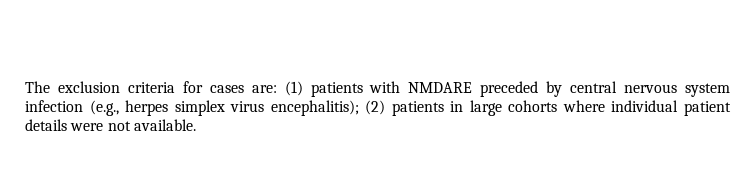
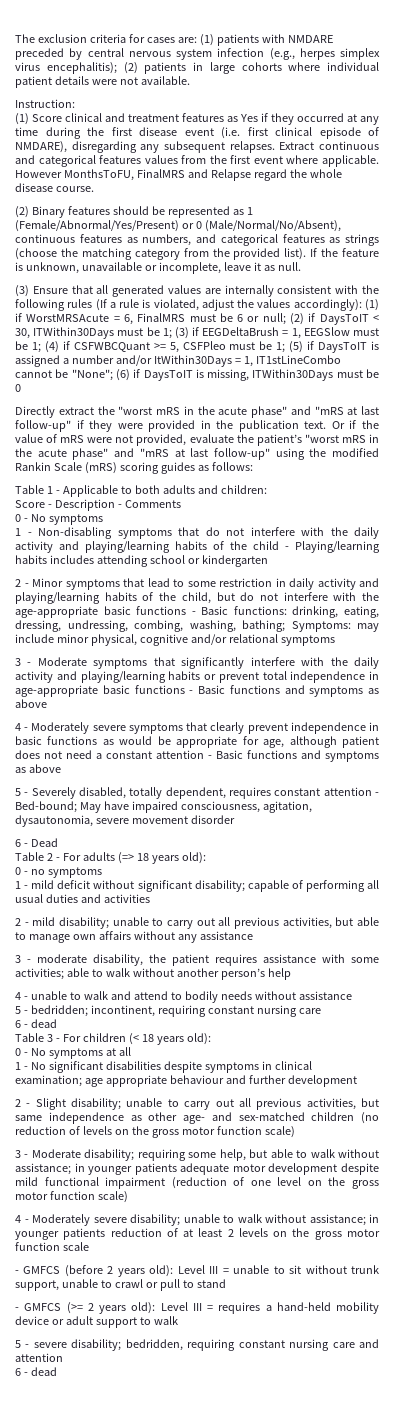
(196, 125) none -> [15,99,75,108] [15,113,379,125] [15,127,379,139] [15,141,379,153] [15,155,379,167] [15,169,342,181] [15,183,94,192] [15,206,253,218] [15,220,341,232] [15,234,379,246] [15,248,379,260] [15,262,301,274] [15,285,380,297] [15,299,379,311] [15,313,380,325] [15,327,380,339] [15,341,379,353] [15,355,341,367] [15,369,380,381] [15,384,21,392] [15,406,379,418] [15,420,379,432] [15,434,379,446] [15,448,379,460] [15,462,253,474] [15,485,267,497] [15,499,181,511] [15,514,103,525] [15,527,379,539] [15,541,380,553] [15,555,268,567] [15,578,379,590] [15,592,379,604] [15,606,379,618] [15,620,379,632] [15,634,335,646] [15,657,380,669] [15,671,379,683] [15,685,379,697] [15,699,47,708] [15,722,379,734] [15,736,380,748] [15,750,379,762] [15,764,61,773] [15,787,379,799] [15,801,312,813] [15,815,235,827] [15,838,58,847] [15,852,206,864] [15,867,102,878] [15,880,380,892] [15,894,150,903] [15,917,380,929] [15,931,253,943] [15,954,379,966] [15,968,291,980] [15,991,352,1003] [15,1005,321,1017] [15,1019,57,1028] [15,1033,211,1045] [15,1047,131,1059] [15,1061,312,1073] [15,1075,357,1087] [15,1098,380,1110] [15,1112,379,1124] [15,1126,295,1138] [15,1149,379,1161] [15,1163,379,1175] [15,1177,379,1189] [15,1191,128,1203] [15,1214,379,1226] [15,1228,380,1240] [15,1242,89,1251] [15,1265,379,1277] [15,1279,226,1291] [15,1302,379,1314] [15,1316,178,1328] [15,1339,380,1351] [15,1353,63,1362] [15,1367,57,1376] // Instruction: // (1) Score clinical and treatment features as Yes if they occurred at any time during the first disease event (i.e. first clinical episode of NMDARE), disregarding any subsequent relapses. Extract continuous and categorical features values from the first event where applicable. However MonthsToFU, FinalMRS and Relapse regard the whole disease course. // (2) Binary features should be represented as 1 (Female/Abnormal/Yes/Present) or 0 (Male/Normal/No/Absent), continuous features as numbers, and categorical features as strings (choose the matching category from the provided list). If the feature is unknown, unavailable or incomplete, leave it as null. // (3) Ensure that all generated values are internally consistent with the following rules (If a rule is violated, adjust the values accordingly): (1) if WorstMRSAcute = 6, FinalMRS must be 6 or null; (2) if DaysToIT < 30, ITWithin30Days must be 1; (3) if EEGDeltaBrush = 1, EEGSlow must be 1; (4) if CSFWBCQuant >= 5, CSFPleo must be 1; (5) if DaysToIT is assigned a number and/or ItWithin30Days = 1, IT1stLineCombo cannot be "None"; (6) if DaysToIT is missing, ITWithin30Days must be 0 // Directly extract the "worst mRS in the acute phase" and "mRS at last follow-up" if they were provided in the publication text. Or if the value of mRS were not provided, evaluate the patient’s "worst mRS in the acute phase" and "mRS at last follow-up" using the modified Rankin Scale (mRS) scoring guides as follows: // Table 1 - Applicable to both adults and children: // Score - Description - Comments // 0 - No symptoms // 1 - Non-disabling symptoms that do not interfere with the daily activity and playing/learning habits of the child - Playing/learning habits includes attending school or kindergarten // 2 - Minor symptoms that lead to some restriction in daily activity and playing/learning habits of the child, but do not interfere with the age-appropriate basic functions - Basic functions: drinking, eating, dressing, undressing, combing, washing, bathing; Symptoms: may include minor physical, cognitive and/or relational symptoms // 3 - Moderate symptoms that significantly interfere with the daily activity and playing/learning habits or prevent total independence in age-appropriate basic functions - Basic functions and symptoms as above // 4 - Moderately severe symptoms that clearly prevent independence in basic functions as would be appropriate for age, although patient does not need a constant attention - Basic functions and symptoms as above // 5 - Severely disabled, totally dependent, requires constant attention - Bed-bound; May have impaired consciousness, agitation, dysautonomia, severe movement disorder // 6 - Dead // Table 2 - For adults (=> 18 years old): // 0 - no symptoms // 1 - mild deficit without significant disability; capable of performing all usual duties and activities // 2 - mild disability; unable to carry out all previous activities, but able to manage own affairs without any assistance // 3 - moderate disability, the patient requires assistance with some activities; able to walk without another person’s help // 4 - unable to walk and attend to bodily needs without assistance // 5 - bedridden; incontinent, requiring constant nursing care // 6 - dead // Table 3 - For children (< 18 years old): // 0 - No symptoms at all // 1 - No significant disabilities despite symptoms in clinical examination; age appropriate behaviour and further development // 2 - Slight disability; unable to carry out all previous activities, but same independence as other age- and sex-matched children (no reduction of levels on the gross motor function scale) // 3 - Moderate disability; requiring some help, but able to walk without assistance; in younger patients adequate motor development despite mild functional impairment (reduction of one level on the gross motor function scale) // 4 - Moderately severe disability; unable to walk without assistance; in younger patients reduction of at least 2 levels on the gross motor function scale // - GMFCS (before 2 years old): Level III = unable to sit without trunk support, unable to crawl or pull to stand // - GMFCS (>= 2 years old): Level III = requires a hand-held mobility device or adult support to walk // 5 - severe disability; bedridden, requiring constant nursing care and attention // 6 - dead

